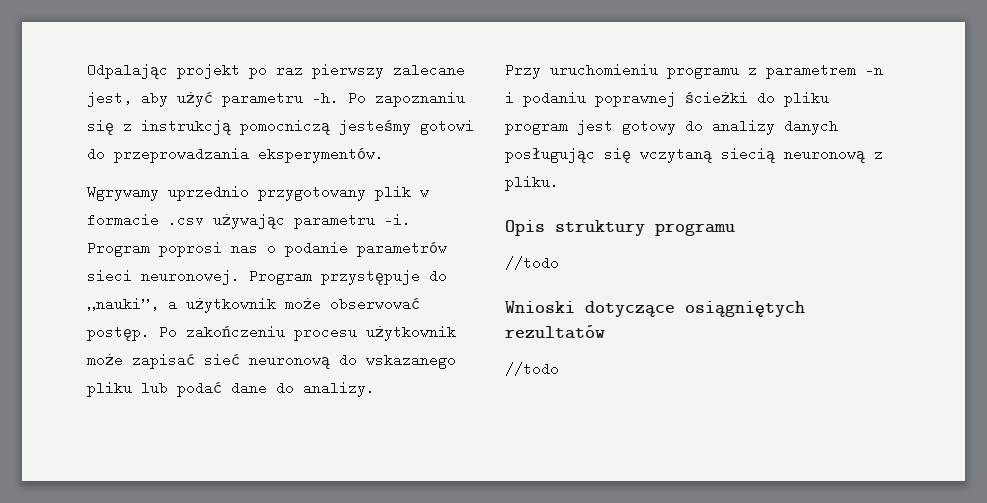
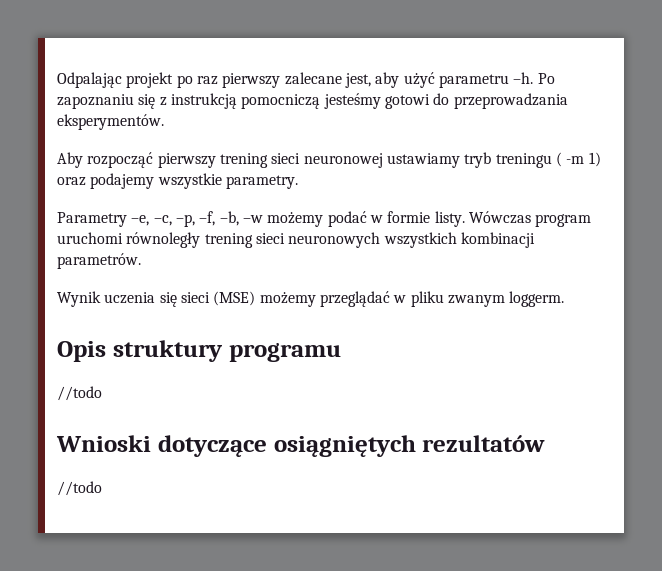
[87,185,429,201] [87,213,411,229] [87,241,447,257] [87,269,447,285] [87,297,420,313] [87,325,456,341] [87,353,456,369] [87,381,375,397] [505,63,883,79] [505,91,829,107] [505,119,838,135] [505,147,883,163] [505,175,559,191] Wgrywamy uprzednio przygotowany plik w formacie .csv używając parametru –i. Program poprosi nas o podanie parametrów sieci neuronowej. Program przystępuje do „nauki”, a użytkownik może obserwować postęp. Po zakończeniu procesu użytkownik może zapisać sieć neuronową do wskazanego pliku lub podać dane do analizy. // Przy uruchomieniu programu z parametrem –n i podaniu poprawnej ścieżki do pliku program jest gotowy do analizy danych posługując się wczytaną siecią neuronową z pliku. -> [57,152,601,168] [57,173,298,189] [57,211,592,227] [57,232,535,248] [57,253,141,269] [57,291,565,307] Aby rozpocząć pierwszy trening sieci neuronowej ustawiamy tryb treningu ( -m 1) oraz podajemy wszystkie parametry. // Parametry –e, –c, –p, –f, –b, –w możemy podać w formie listy. Wówczas program uruchomi równoległy trening sieci neuronowych wszystkich kombinacji parametrów. // Wynik uczenia się sieci (MSE) możemy przeglądać w pliku zwanym loggerm.

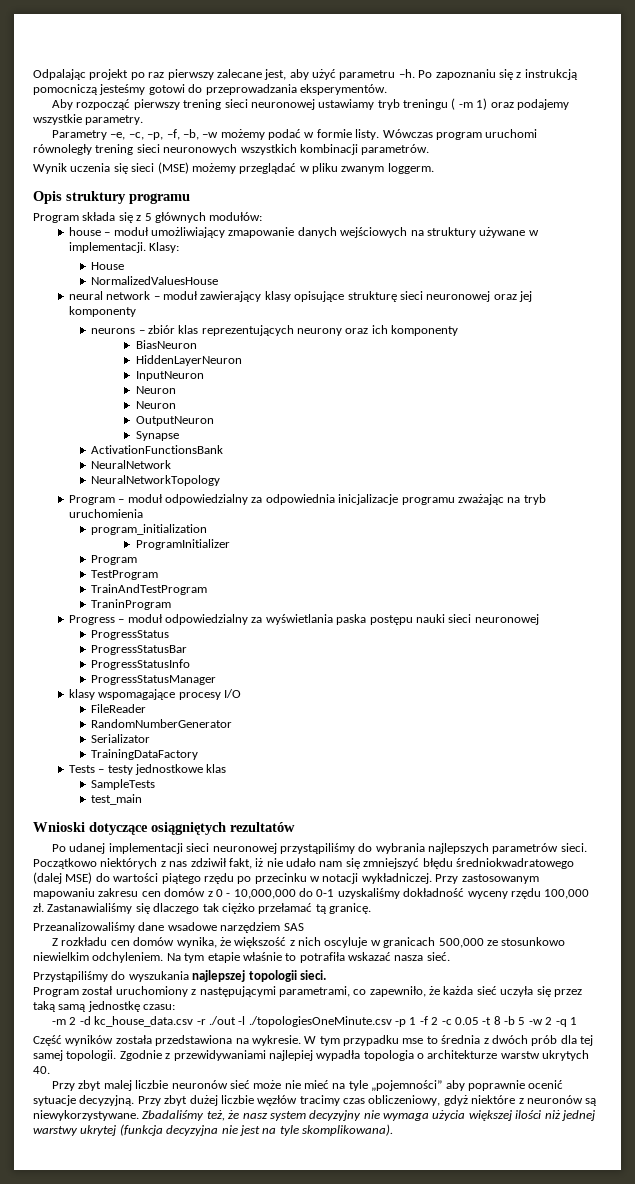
[57,386,102,401] [56,435,546,457] [57,481,102,496] //todo // Wnioski dotyczące osiągniętych rezultatów // //todo -> [33,212,263,223] [68,227,539,238] [68,242,180,253] [91,262,125,270] [91,276,219,285] [68,291,533,302] [68,306,136,317] [91,325,459,336] [135,340,197,349] [135,355,242,366] [135,371,204,381] [135,386,176,394] [135,401,176,409] [135,416,214,426] [135,431,179,441] [91,445,224,454] [91,460,172,469] [91,475,221,486] [68,494,546,505] [68,509,143,518] [91,524,208,535] [135,539,230,550] [91,555,138,565] [91,570,159,580] [91,584,208,595] [91,599,172,610] [68,614,539,625] [91,630,170,640] [91,645,188,655] [91,659,191,670] [91,675,217,685] [68,689,242,700] [91,704,147,713] [91,719,233,728] [91,734,151,743] [91,749,199,760] [68,764,227,775] [91,779,156,790] [91,794,143,805] [33,822,295,835] [52,843,587,854] [33,858,574,869] [33,872,539,884] [33,888,590,899] [33,903,371,914] [33,922,304,933] [52,937,566,948] [33,952,450,963] [33,970,326,982] [33,986,582,997] [33,1001,176,1012] [52,1016,577,1027] [33,1035,593,1046] [33,1050,590,1061] [33,1066,50,1074] [52,1080,564,1091] [33,1095,598,1106] [33,1110,595,1121] [33,1124,393,1136] Program składa się z 5 głównych modułów: // house – moduł umożliwiający zmapowanie danych wejściowych na struktury używane w implementacji. Klasy: // House // NormalizedValuesHouse // neural network – moduł zawierający klasy opisujące strukturę sieci neuronowej oraz jej komponenty // neurons – zbiór klas reprezentujących neurony oraz ich komponenty // BiasNeuron // HiddenLayerNeuron // InputNeuron // Neuron // Neuron // OutputNeuron // Synapse // ActivationFunctionsBank // NeuralNetwork // NeuralNetworkTopology // Program – moduł odpowiedzialny za odpowiednia inicjalizacje programu zważając na tryb uruchomienia // program_initialization // ProgramInitializer // Program // TestProgram // TrainAndTestProgram // TraninProgram // Progress – moduł odpowiedzialny za wyświetlania paska postępu nauki sieci neuronowej // ProgressStatus // ProgressStatusBar // ProgressStatusInfo // ProgressStatusManager // klasy wspomagające procesy I/O // FileReader // RandomNumberGenerator // Serializator // TrainingDataFactory // Tests – testy jednostkowe klas // SampleTests // test_main // Wnioski dotyczące osiągniętych rezultatów // Po udanej implementacji sieci neuronowej przystąpiliśmy do wybrania najlepszych parametrów sieci. Początkowo niektórych z nas zdziwił fakt, iż nie udało nam się zmniejszyć błędu średniokwadratowego (dalej MSE) do wartości piątego rzędu po przecinku w notacji wykładniczej. Przy zastosowanym mapowaniu zakresu cen domów z 0 - 10,000,000 do 0-1 uzyskaliśmy dokładność wyceny rzędu 100,000 zł. Zastanawialiśmy się dlaczego tak ciężko przełamać tą granicę. // Przeanalizowaliśmy dane wsadowe narzędziem SAS // Z rozkładu cen domów wynika, że większość z nich oscyluje w granicach 500,000 ze stosunkowo niewielkim odchyleniem. Na tym etapie właśnie to potrafiła wskazać nasza sieć. // Przystąpiliśmy do wyszukania najlepszej topologii sieci. // Program został uruchomiony z następującymi parametrami, co zapewniło, że każda sieć uczyła się przez taką samą jednostkę czasu: // -m 2 -d kc_house_data.csv -r ./out -l ./topologiesOneMinute.csv -p 1 -f 2 -c 0.05 -t 8 -b 5 -w 2 -q 1 // Część wyników została przedstawiona na wykresie. W tym przypadku mse to średnia z dwóch prób dla tej samej topologii. Zgodnie z przewidywaniami najlepiej wypadła topologia o architekturze warstw ukrytych 40. // Przy zbyt malej liczbie neuronów sieć może nie mieć na tyle „pojemności” aby poprawnie ocenić sytuacje decyzyjną. Przy zbyt dużej liczbie węzłów tracimy czas obliczeniowy, gdyż niektóre z neuronów są niewykorzystywane. Zbadaliśmy też, że nasz system decyzyjny nie wymaga użycia większej ilości niż jednej warstwy ukrytej (funkcja decyzyjna nie jest na tyle skomplikowana).

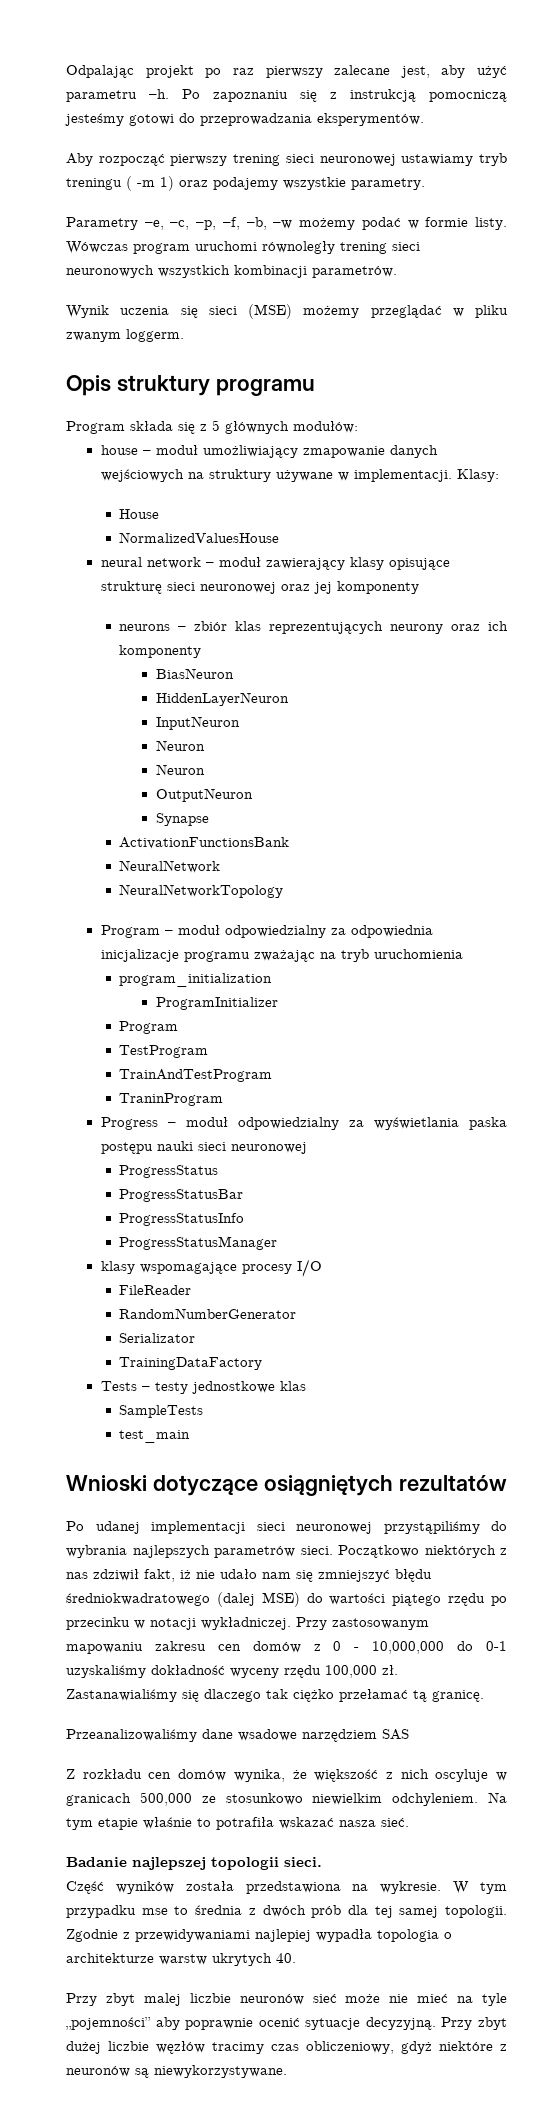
[33,971,189,982] Przystąpiliśmy do wyszukania -> [66,1857,127,1867] Badanie
[33,986,582,997] [33,1001,176,1012] [52,1016,577,1027] // Program został uruchomiony z następującymi parametrami, co zapewniło, że każda sieć uczyła się przez taką samą jednostkę czasu: // -m 2 -d kc_house_data.csv -r ./out -l ./topologiesOneMinute.csv -p 1 -f 2 -c 0.05 -t 8 -b 5 -w 2 -q 1 -> (322, 1862) none
[142,1110,595,1121] [33,1124,393,1136] Zbadaliśmy też, że nasz system decyzyjny nie wymaga użycia większej ilości niż jednej warstwy ukrytej (funkcja decyzyjna nie jest na tyle skomplikowana). -> (287, 2071) none

